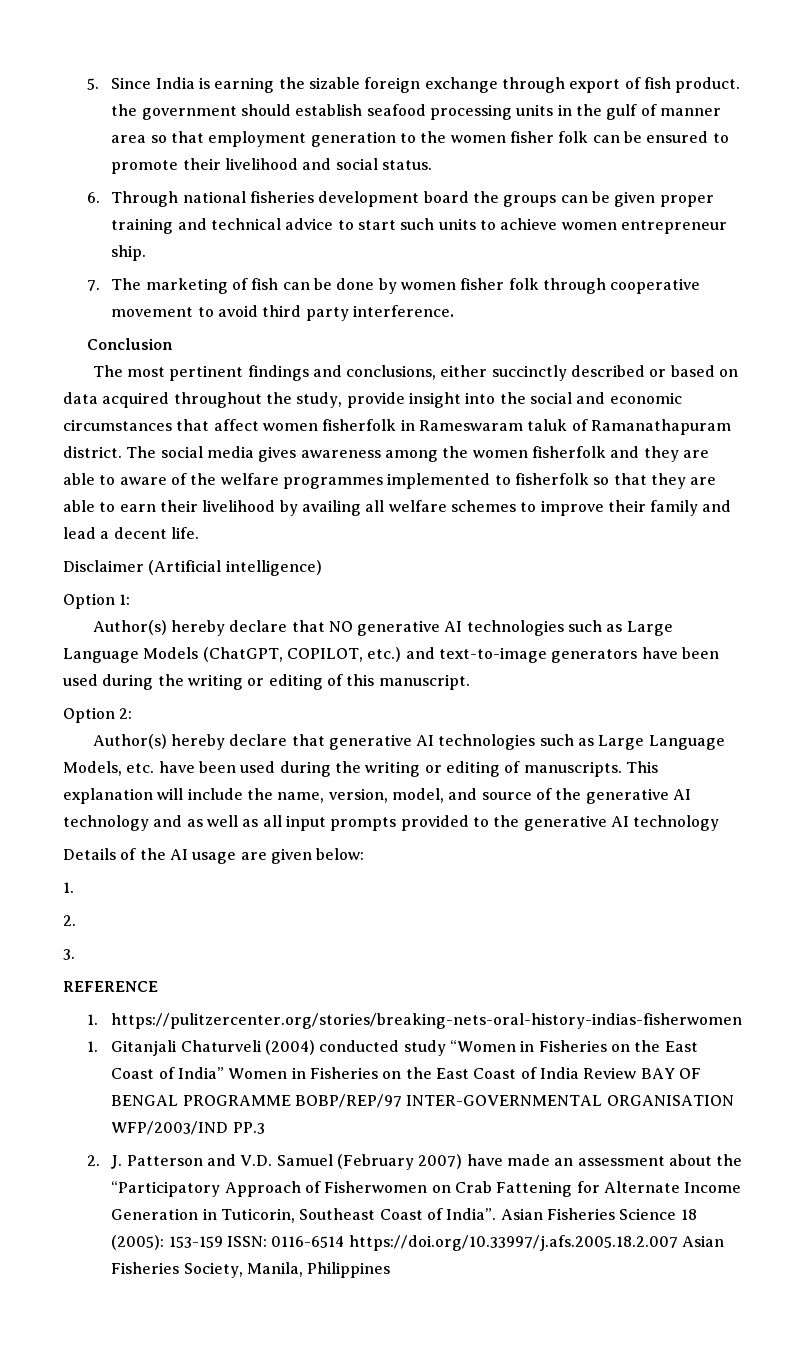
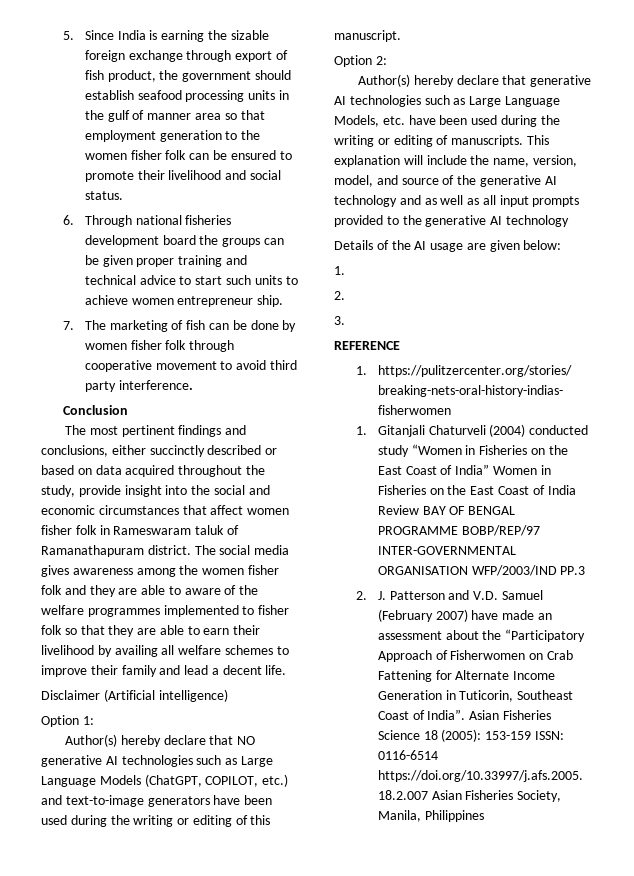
[675,77,741,93] product. -> [107,70,156,82] product,
[322,419,397,431] fisherfolk -> [41,525,97,535] fisher folk
[531,446,606,458] fisherfolk -> [247,565,279,575] [41,585,62,595] fisher folk
[514,473,589,485] fisherfolk -> [258,605,290,615] [41,625,62,635] fisher folk

